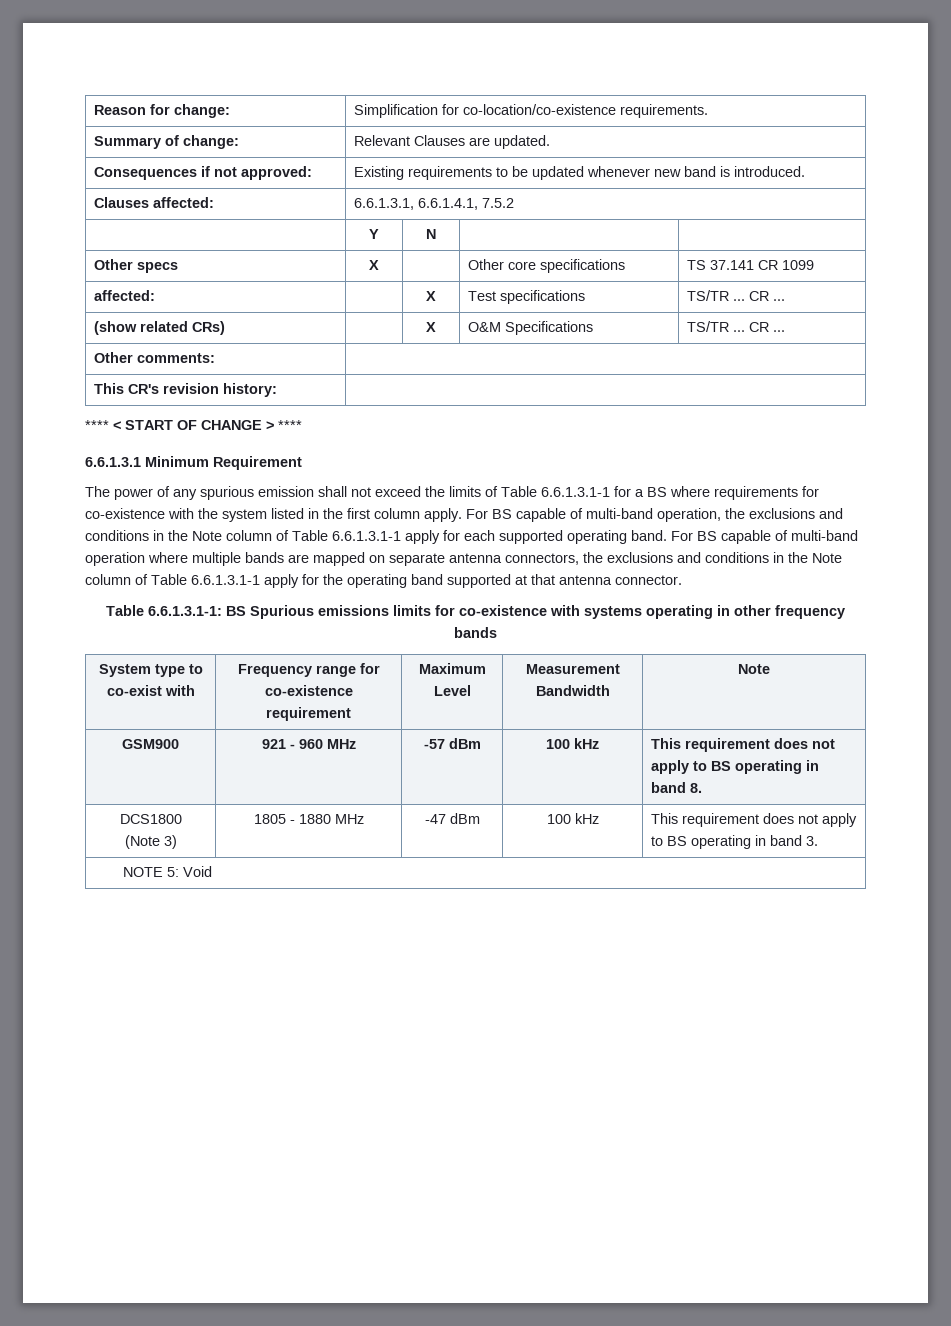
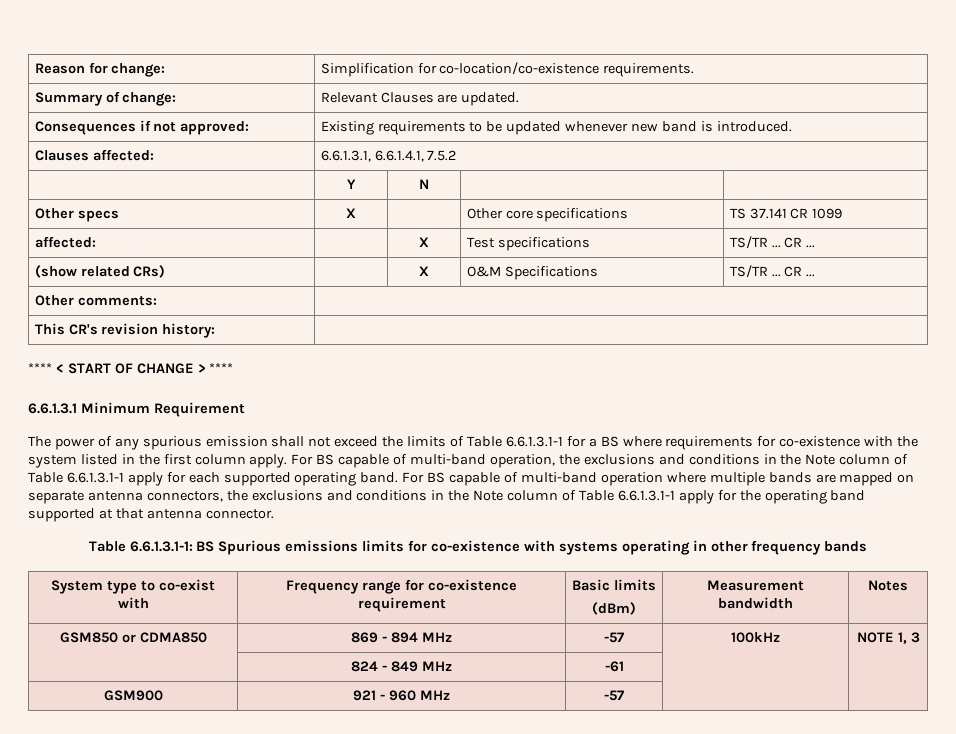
[418,663,486,674] [433,685,471,696] [525,664,620,674] [535,685,610,696] [738,664,770,674] Maximum Level | Measurement Bandwidth | Note -> [572,579,656,591] [592,602,636,615] [707,580,804,591] [718,597,793,609] [868,580,908,591] [59,632,207,643] [351,632,452,643] [604,632,624,643] [731,632,780,643] [856,632,920,644] [351,661,452,672] [604,661,624,672] Basic limits // (dBm) | Measurement bandwidth | Notes // GSM850 or CDMA850 | 869 - 894 MHz | -57 | 100kHz | NOTE 1, 3 // | 824 - 849 MHz | -61 | |
[448,738,481,749] [546,738,599,749] [651,738,836,752] [651,760,820,774] [651,782,703,793] [119,814,182,824] [124,835,177,849] [253,814,364,824] [424,813,480,824] [546,813,599,824] [651,813,858,827] [651,835,819,849] [123,866,213,877] dBm | 100 kHz | This requirement does not apply to BS operating in band 8. // DCS1800 // (Note 3) | 1805 - 1880 MHz | -47 dBm | 100 kHz | This requirement does not apply to BS operating in band 3. // NOTE 5: Void -> (624, 695) | |

